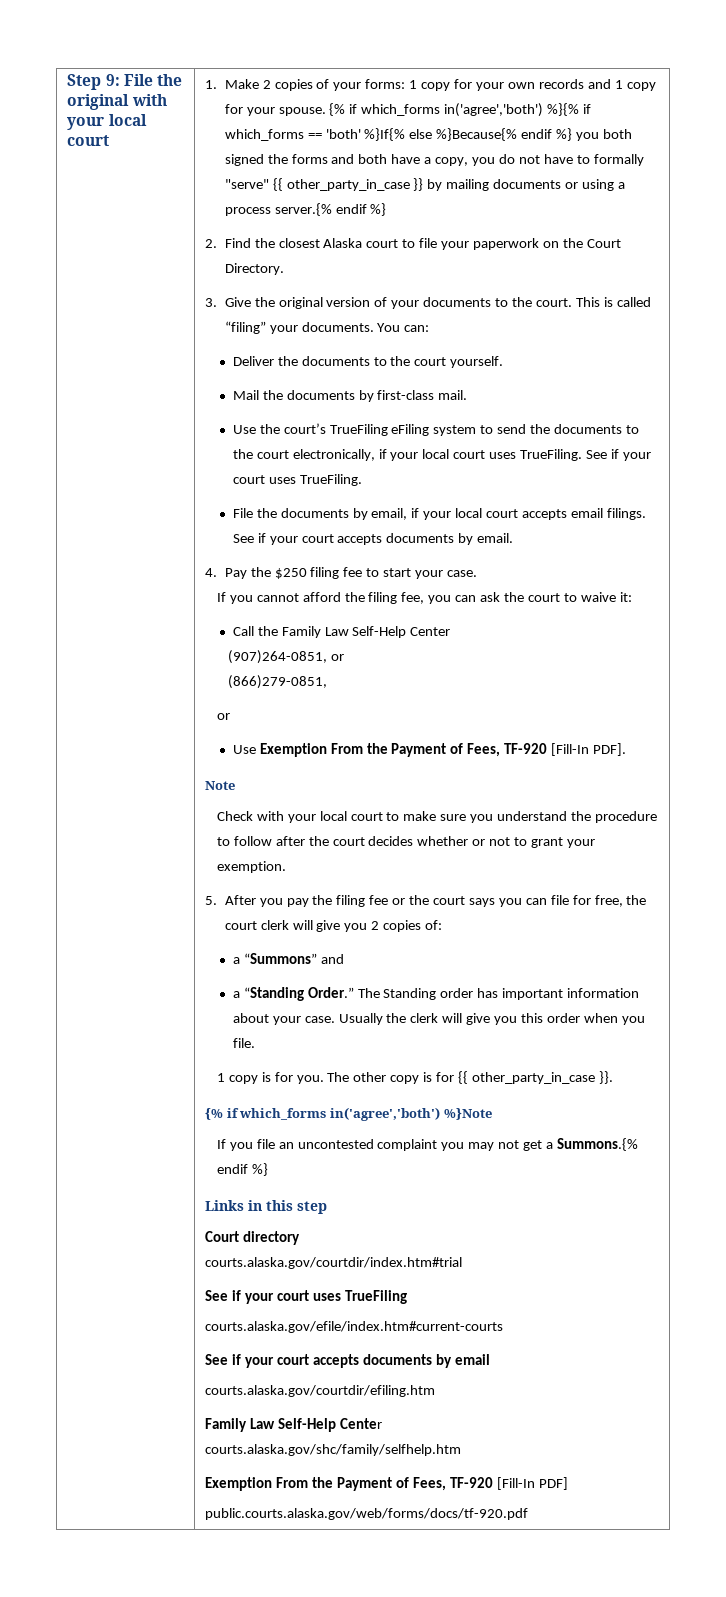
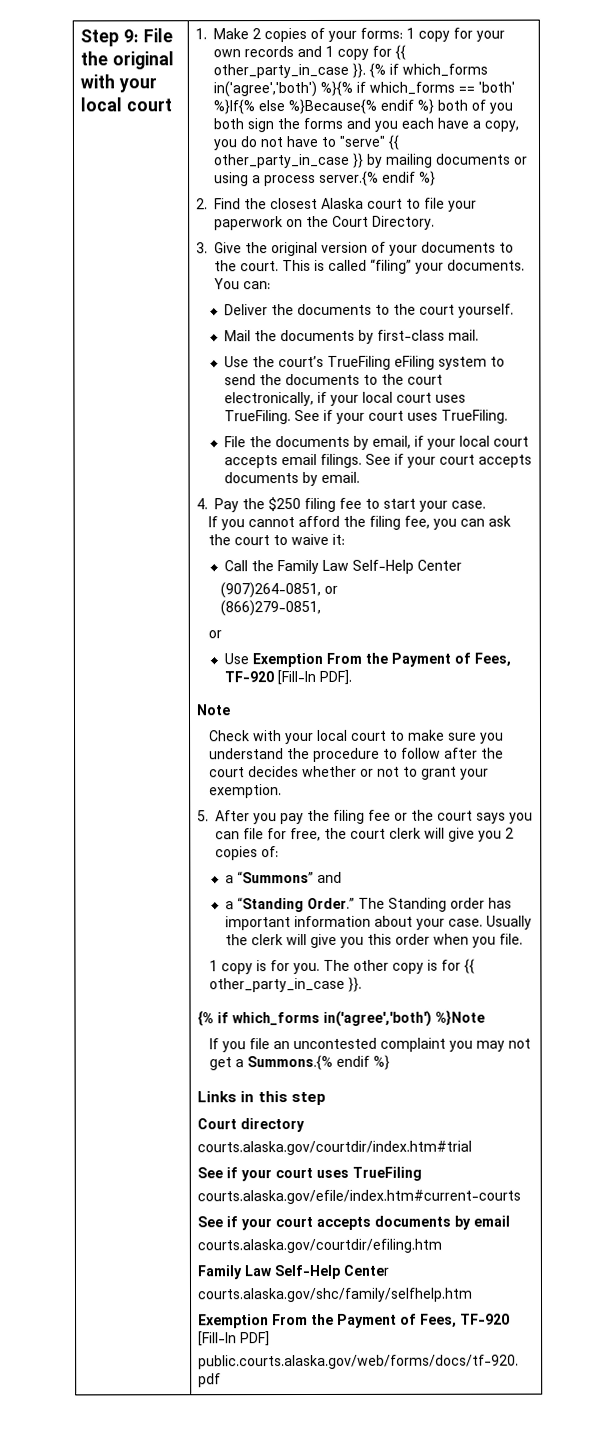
[246,107,326,116] your spouse. -> [395,44,407,60] [213,62,367,79] {{ other_party_in_case }}.
(573, 134) none -> [437,99,487,111] both of
[224,154,264,166] signed -> [247,118,275,133] sign
[358,154,388,164] both -> [374,117,435,132] you each
[593,154,644,166] formally -> (338, 141) none

